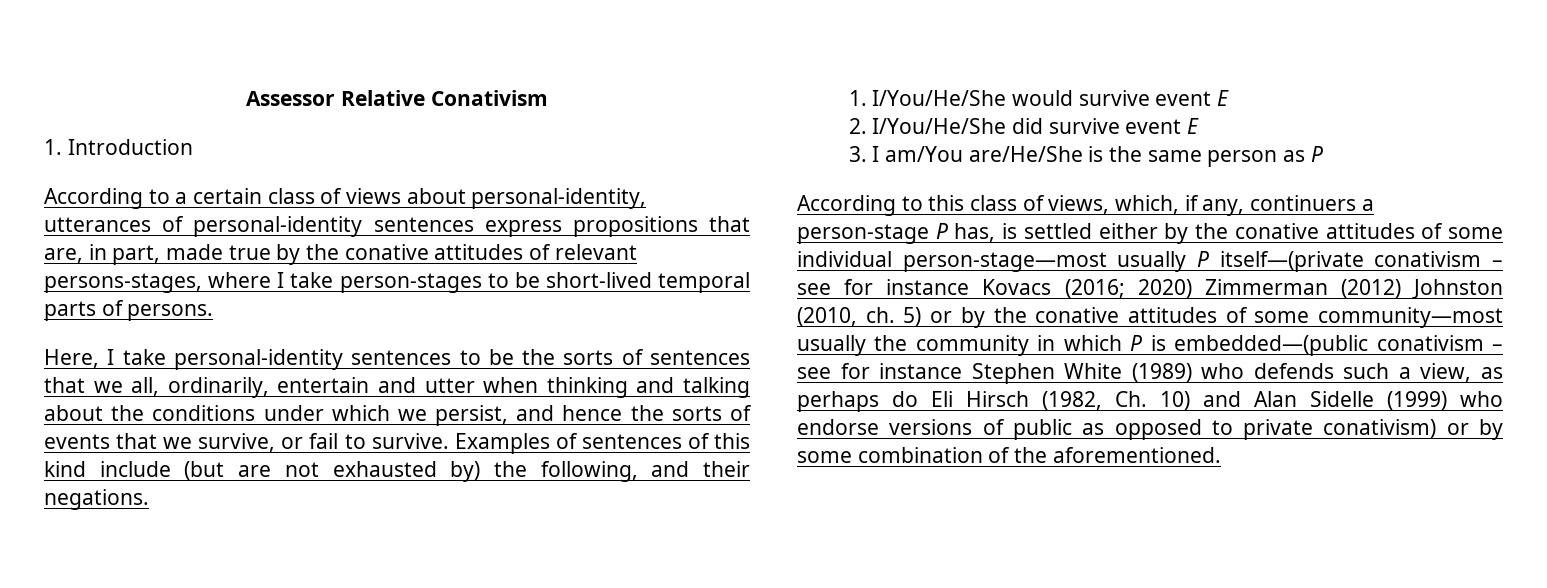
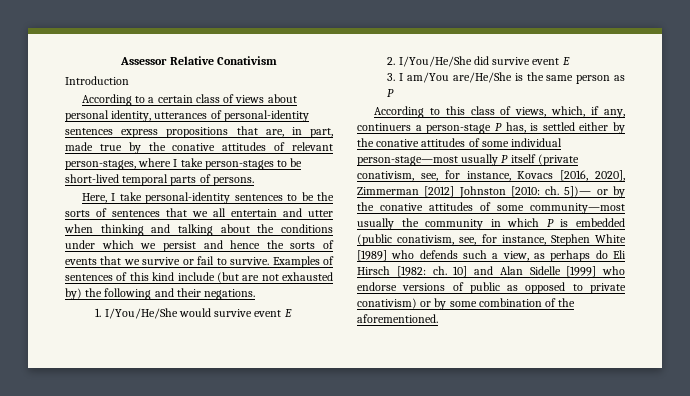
[44,139,62,155] 1. -> (277, 60) none
[471,188,647,209] personal-identity, -> [65,110,152,122] personal identity,
[44,273,202,293] persons-stages, -> [65,160,136,170] person-stages,
[131,377,269,398] all, ordinarily, -> [213,208,226,217] all
[435,405,509,426] persist, -> [162,241,196,252] persist
[198,433,276,452] survive, -> [142,257,181,265] survive
[540,461,638,482] following, -> [104,288,152,300] following
[1219,251,1503,272] [797,279,1503,299] [797,307,922,326] itself—(private conativism – see for instance Kovacs (2016; 2020) Zimmerman (2012) Johnston (2010, ch. 5) -> [510,154,579,166] [357,170,625,181] [357,186,592,198] itself (private conativism, see, for instance, Kovacs [2016, 2020], Zimmerman [2012] Johnston [2010: ch. 5])—
[1174,335,1503,356] [797,363,963,379] embedded—(public conativism – see for instance -> [576,218,625,227] [357,234,546,246] embedded (public conativism, see, for instance,
[1131,363,1192,382] (1989) -> [357,250,387,261] [1989]
[1042,391,1190,410] (1982, Ch. 10) -> [396,266,468,277] [1982: ch. 10]
[1387,391,1447,410] (1999) -> [566,266,597,277] [1999]

